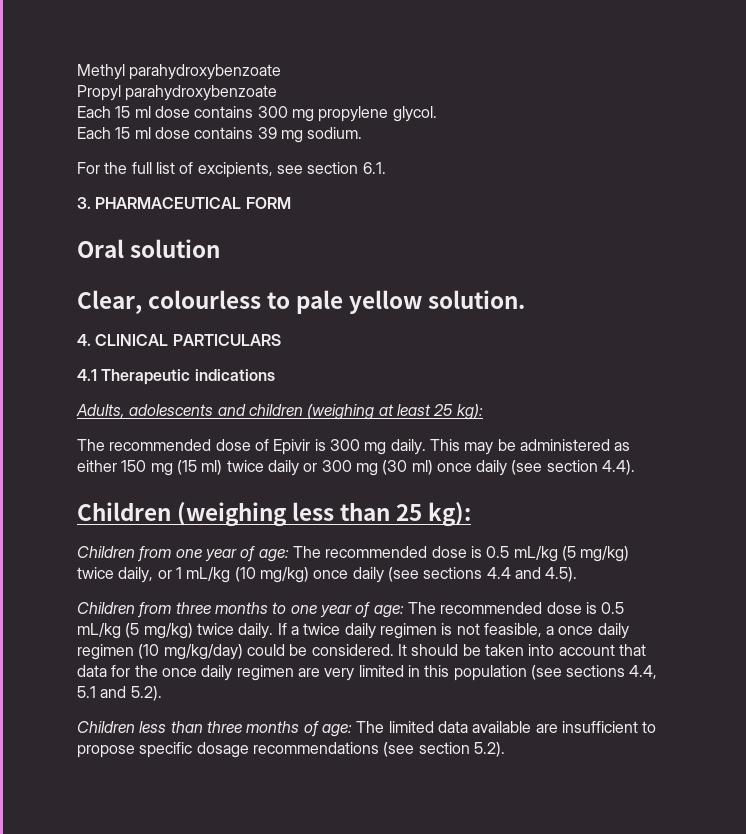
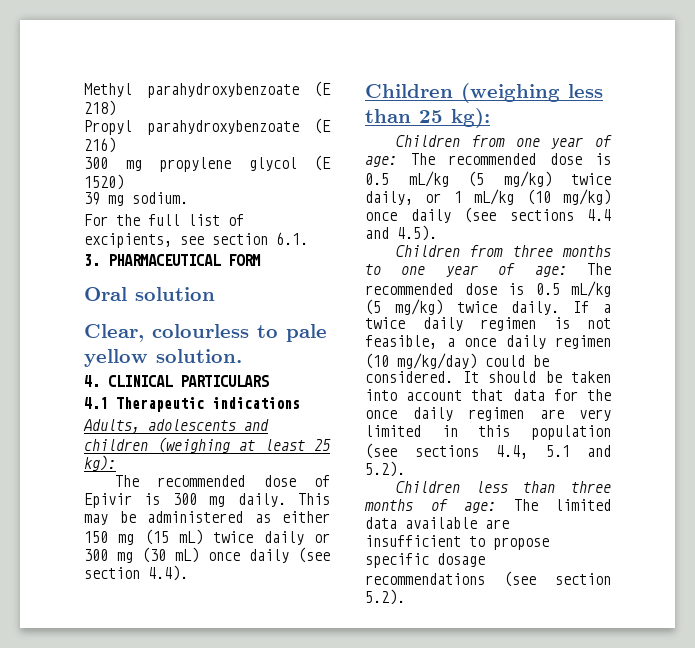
(282, 72) none -> [314,81,331,97] [84,100,116,116] (E 218)
[77,106,437,122] [77,127,254,139] // Each 15 ml dose contains 300 mg propylene glycol. // Each 15 ml dose contains -> [314,118,331,134] [84,137,116,153] [84,155,331,172] [84,174,124,190] (E 216) // 300 mg propylene glycol (E 1520) //
[201,460,223,475] ml) -> [179,529,203,545] mL)
[411,460,433,475] ml) -> [175,547,199,563] mL)

